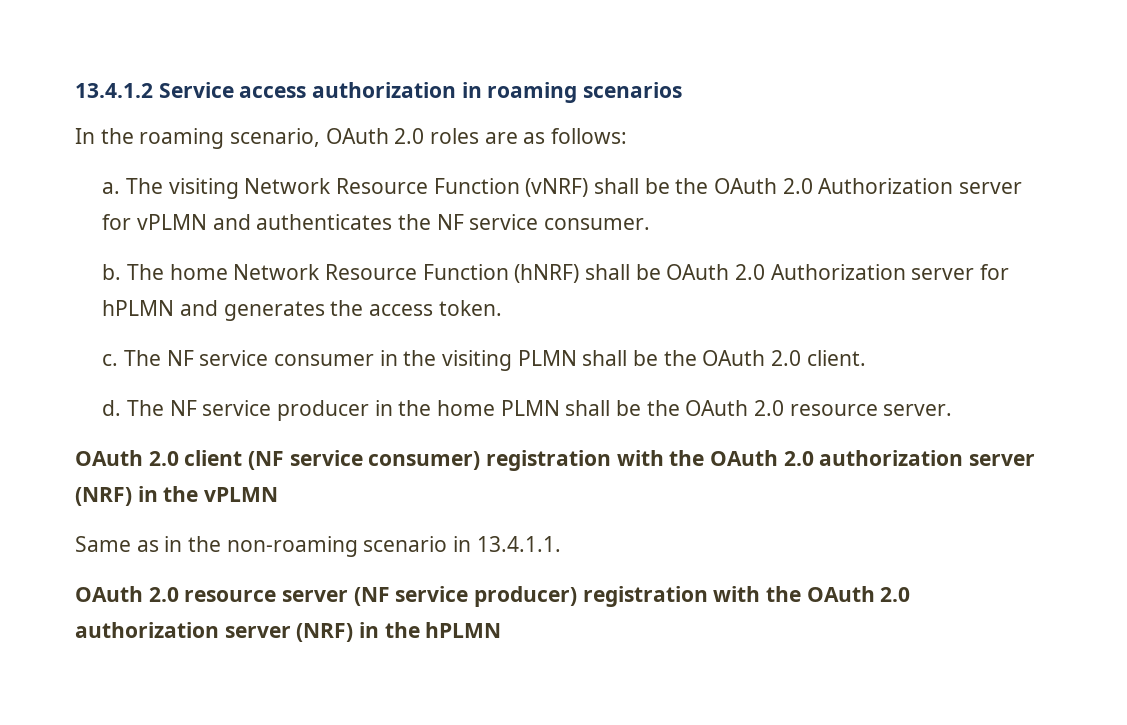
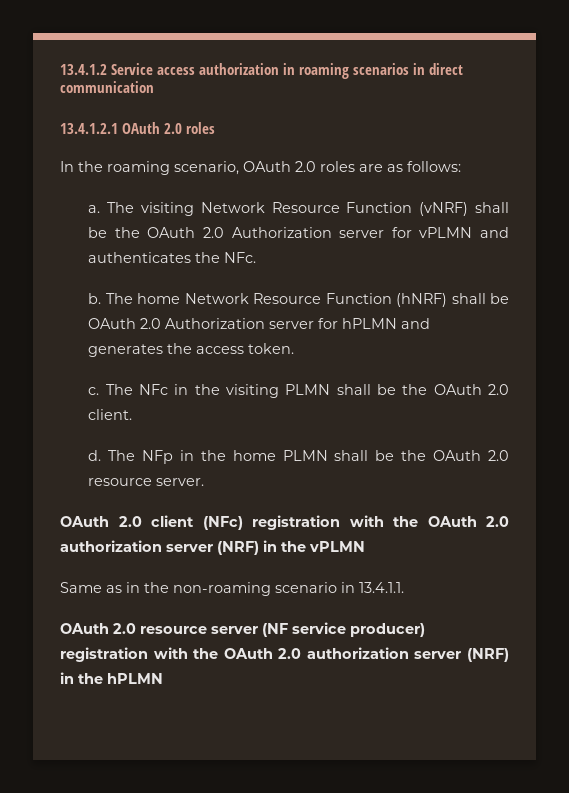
(683, 90) none -> [413,63,463,75] [60,81,154,93] [60,122,215,134] in direct communication // 13.4.1.2.1 OAuth 2.0 roles
[436,214,651,230] NF service consumer. -> [224,252,257,263] NFc.
[166,350,375,366] NF service consumer -> [138,384,168,395] NFc
[169,400,370,421] NF service producer -> [141,450,173,464] NFp
[248,450,481,470] (NF service consumer) -> [202,516,243,530] (NFc)

